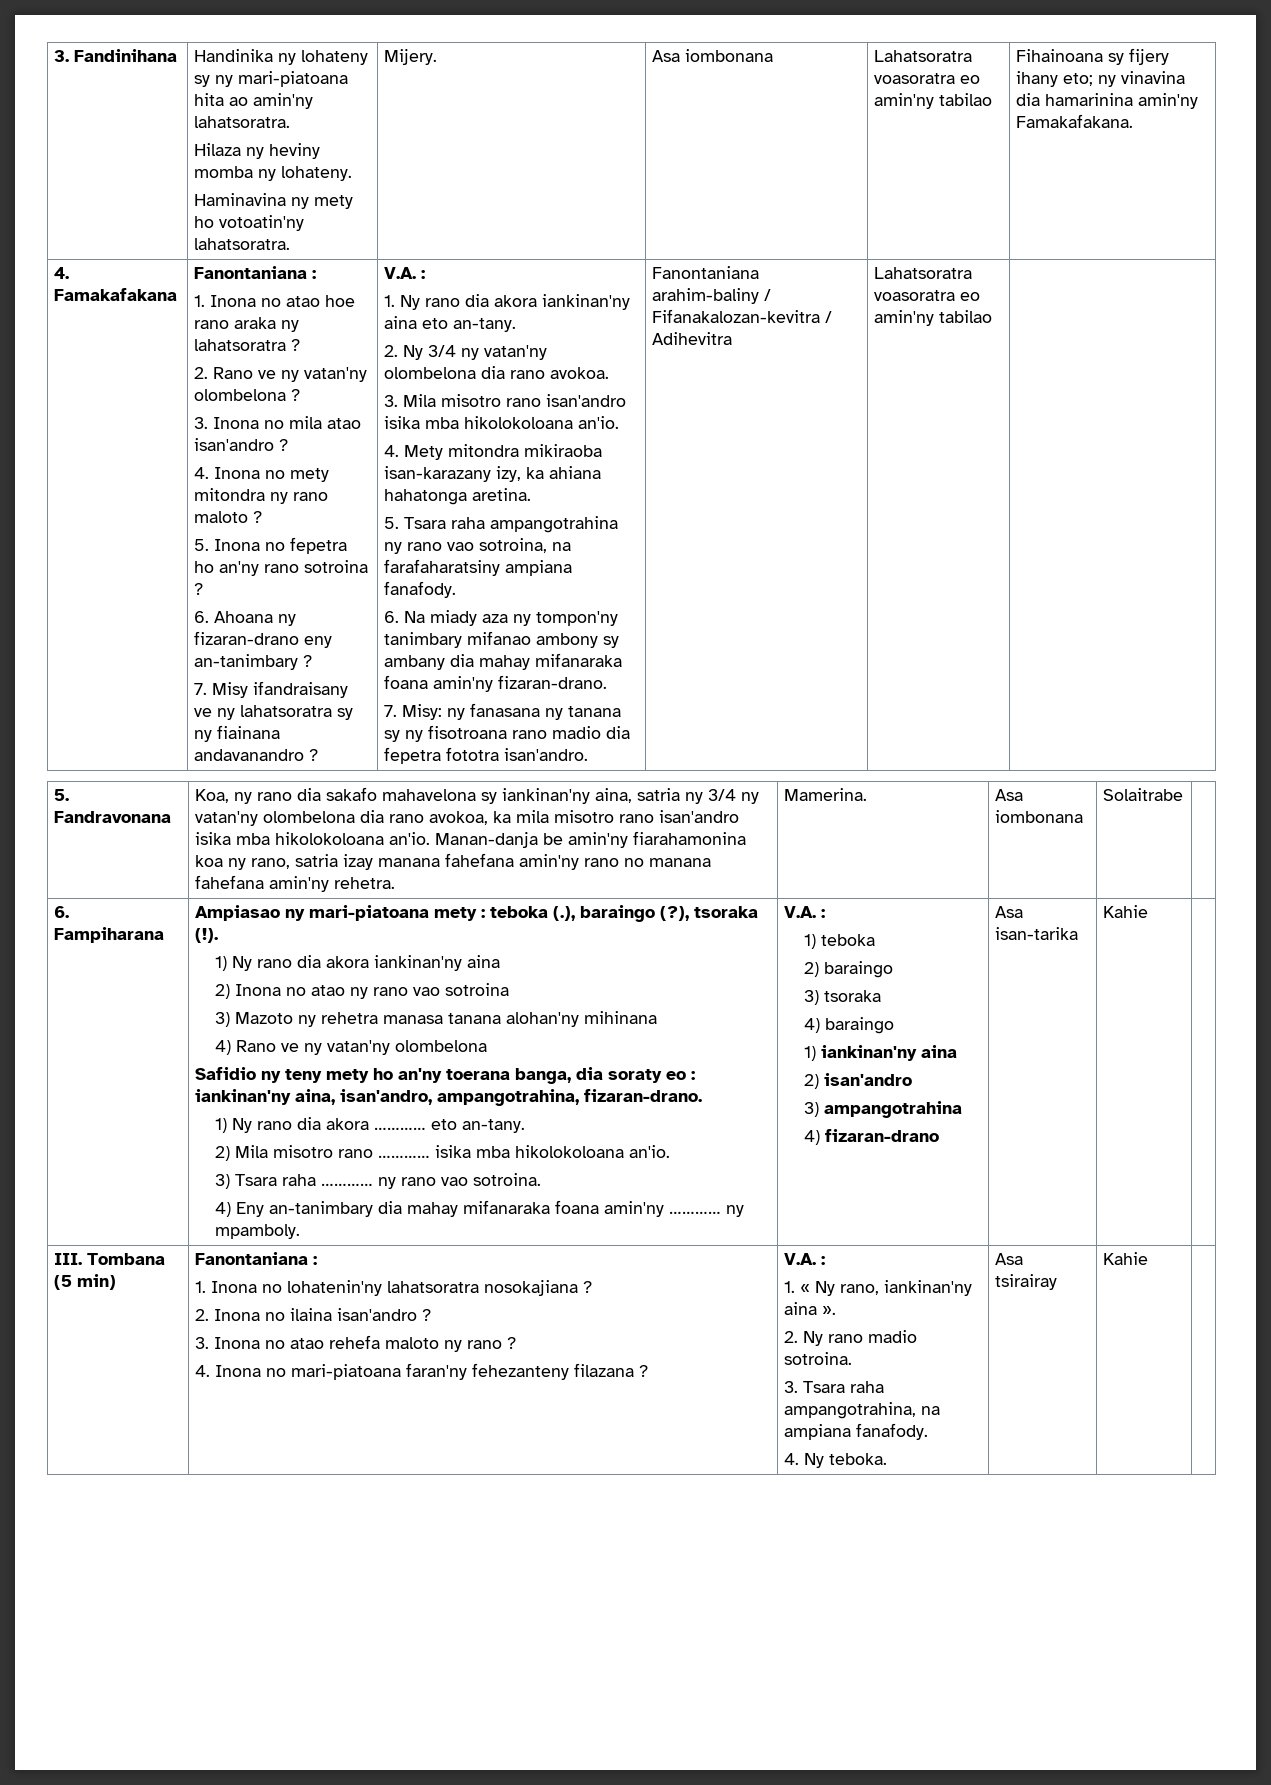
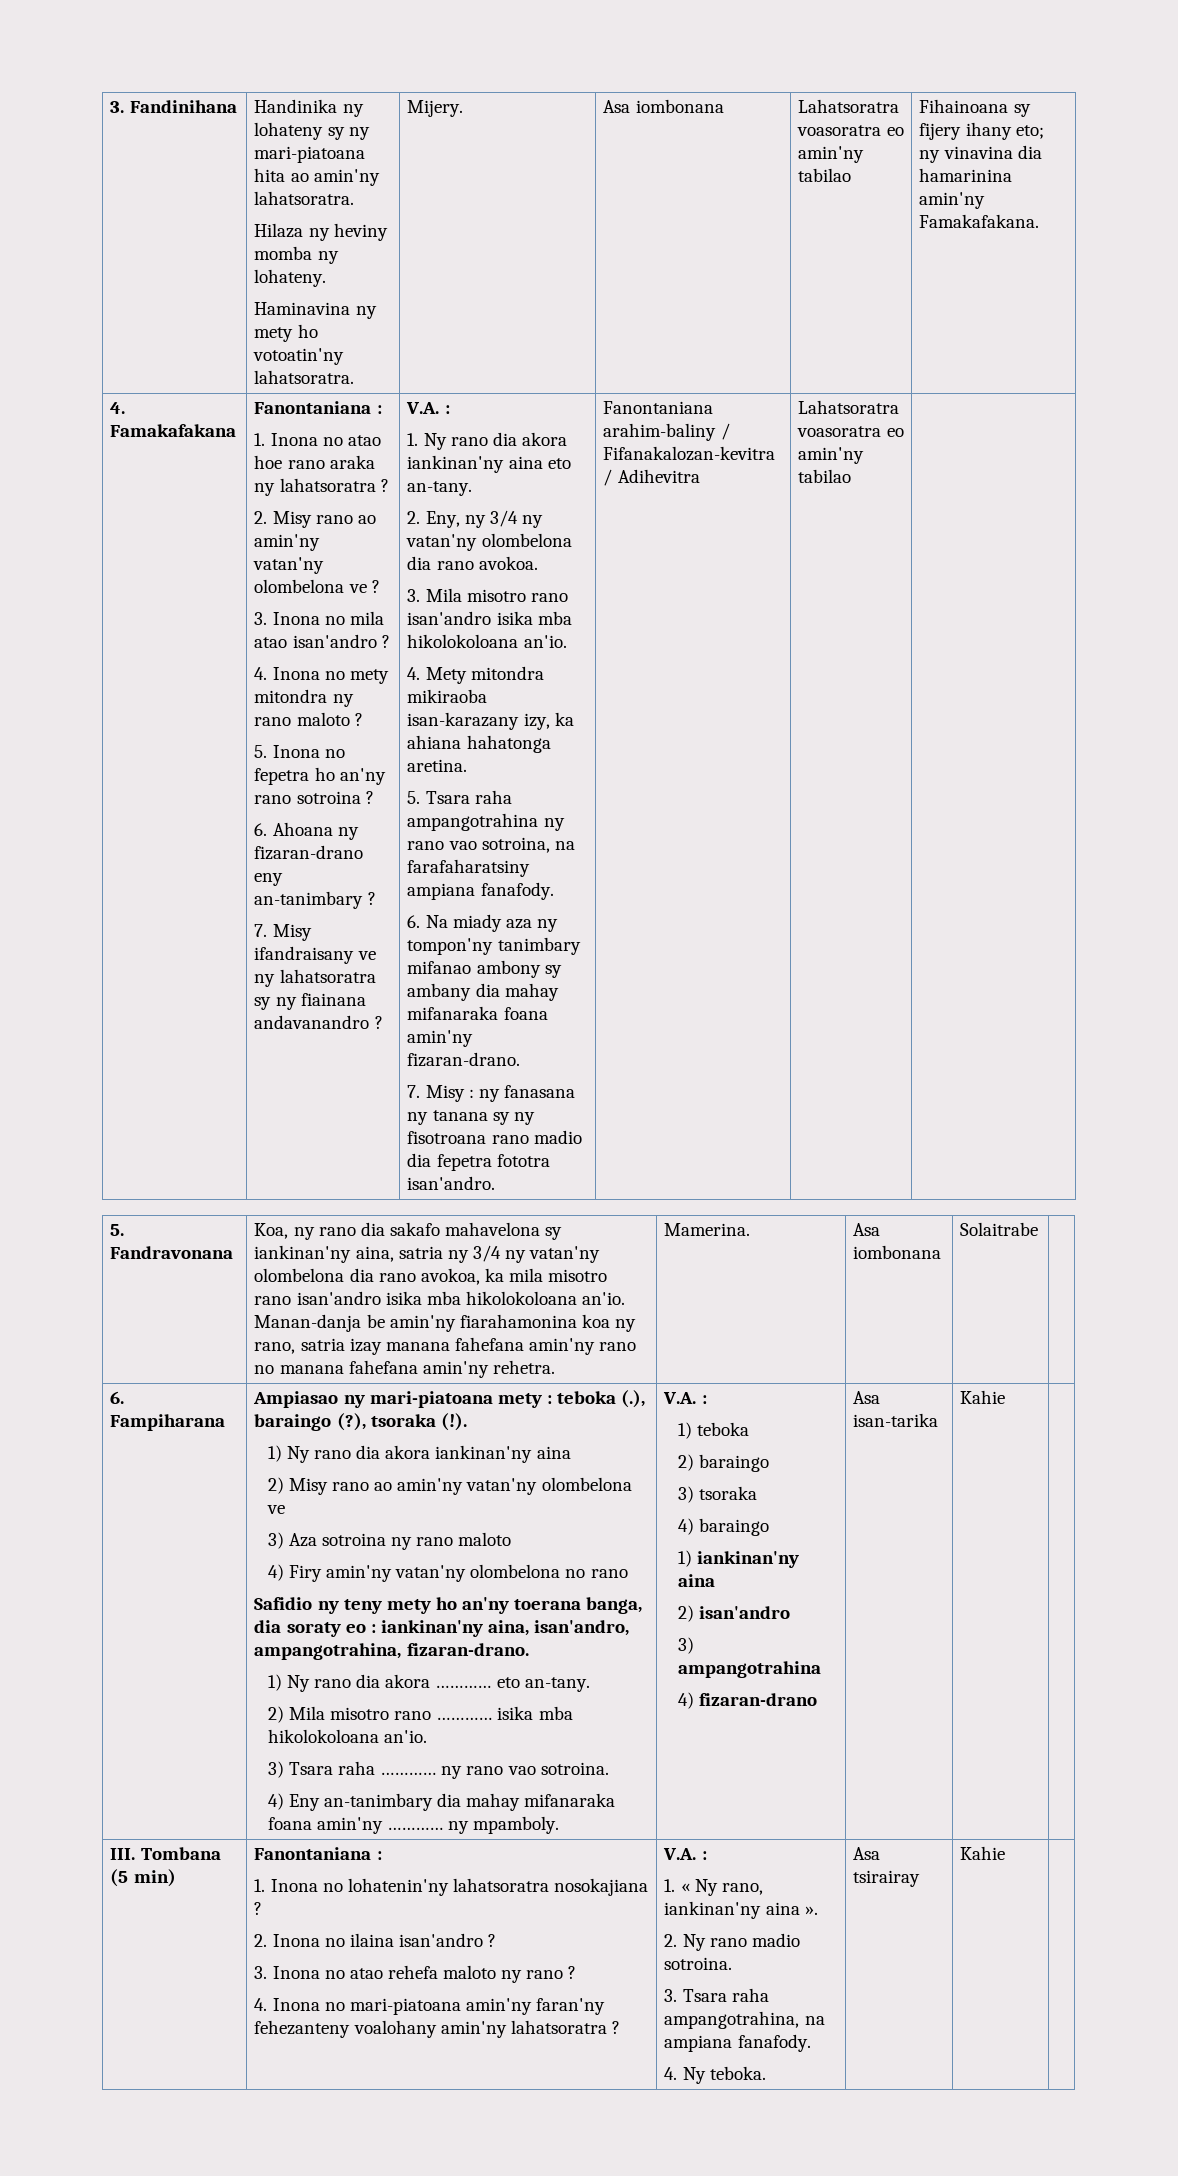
[213,367,368,382] [194,389,287,401] Rano ve ny vatan'ny olombelona -> [272,511,376,528] [254,534,321,551] [253,557,325,574] [254,579,367,593] Misy rano ao amin'ny vatan'ny olombelona ve
[403,345,424,360] Ny -> [425,511,486,528] Eny, ny
[402,704,443,720] Misy: -> [425,1085,474,1102] Misy :
[235,983,510,999] [215,1011,658,1027] [215,1040,488,1055] Inona no atao ny rano vao sotroina // 3) Mazoto ny rehetra manasa tanana alohan'ny mihinana // 4) Rano ve ny vatan'ny olombelona -> [288,1477,632,1495] [266,1505,285,1514] [267,1532,512,1550] [267,1564,628,1582] Misy rano ao amin'ny vatan'ny olombelona ve // 3) Aza sotroina ny rano maloto // 4) Firy amin'ny vatan'ny olombelona no rano
(402, 1372) none -> [465,1998,532,2015] amin'ny
[574,1363,635,1377] filazana -> [353,2020,607,2038] voalohany amin'ny lahatsoratra

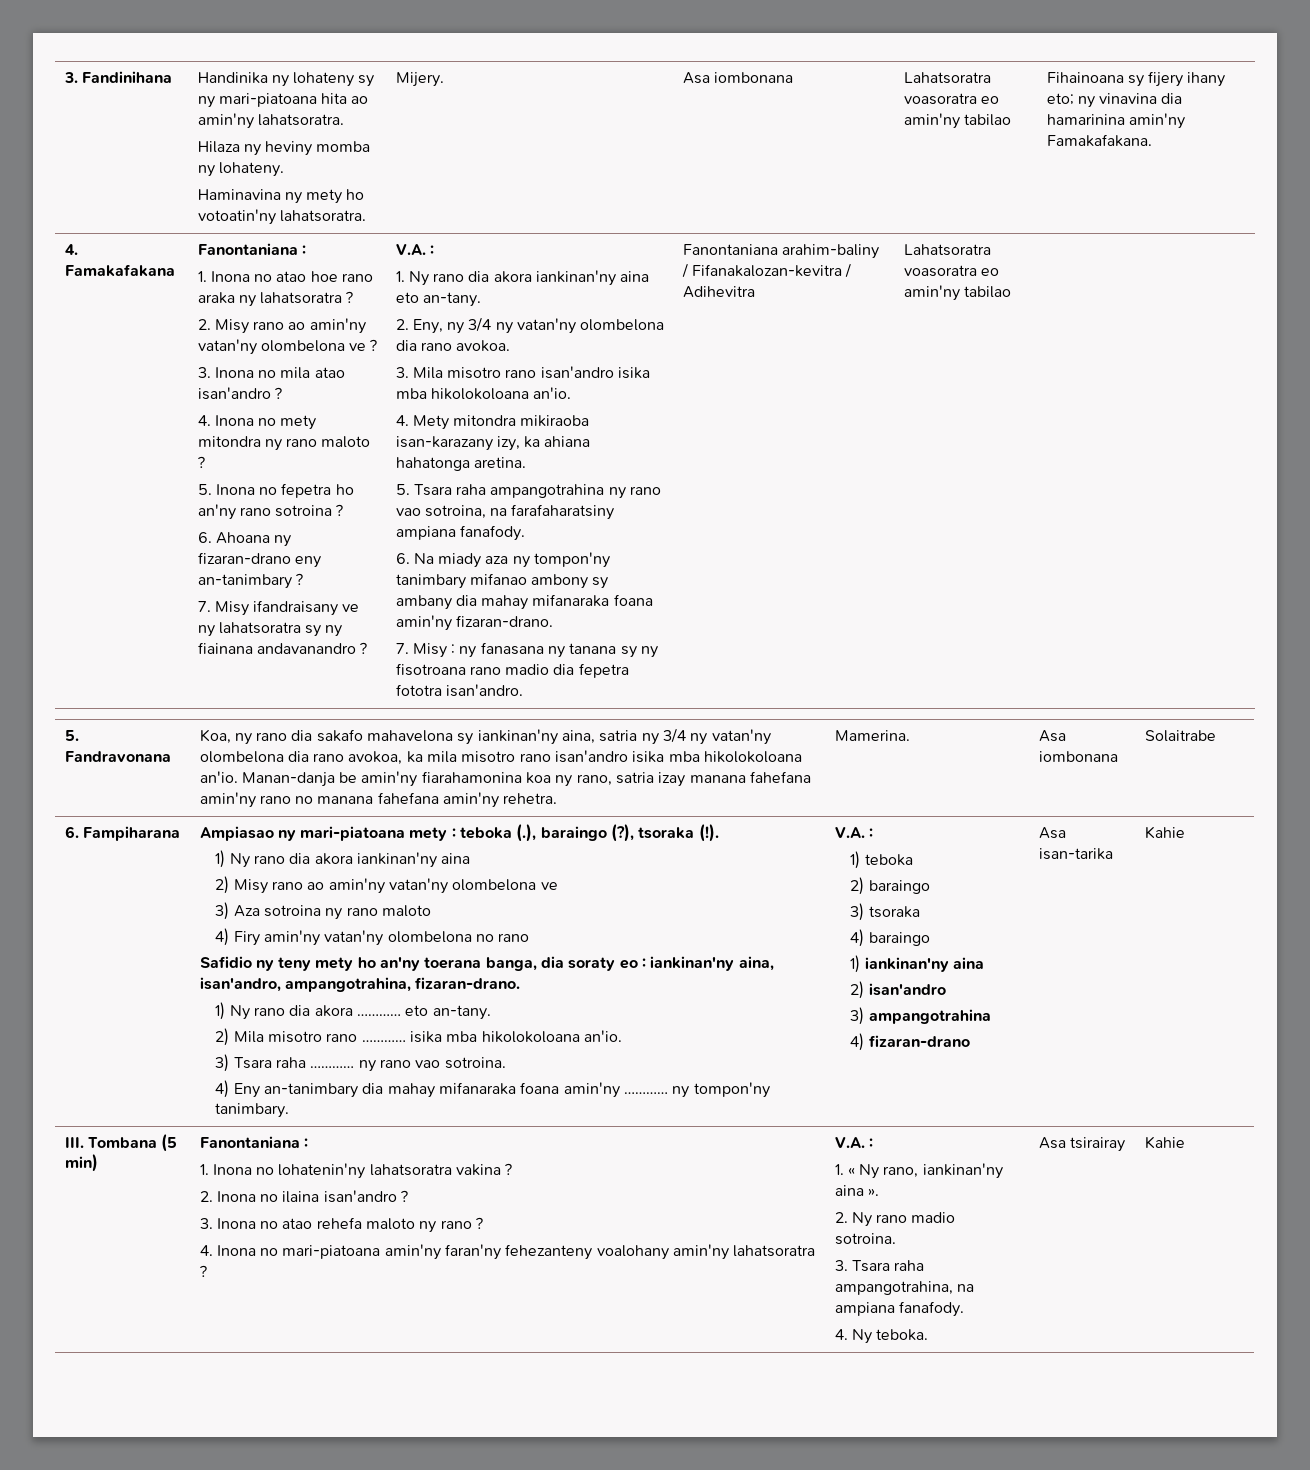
[473,1816,560,1834] mpamboly. -> [693,1082,770,1098] [215,1103,290,1118] tompon'ny tanimbary.
[554,1878,649,1896] nosokajiana -> [456,1164,502,1176] vakina

